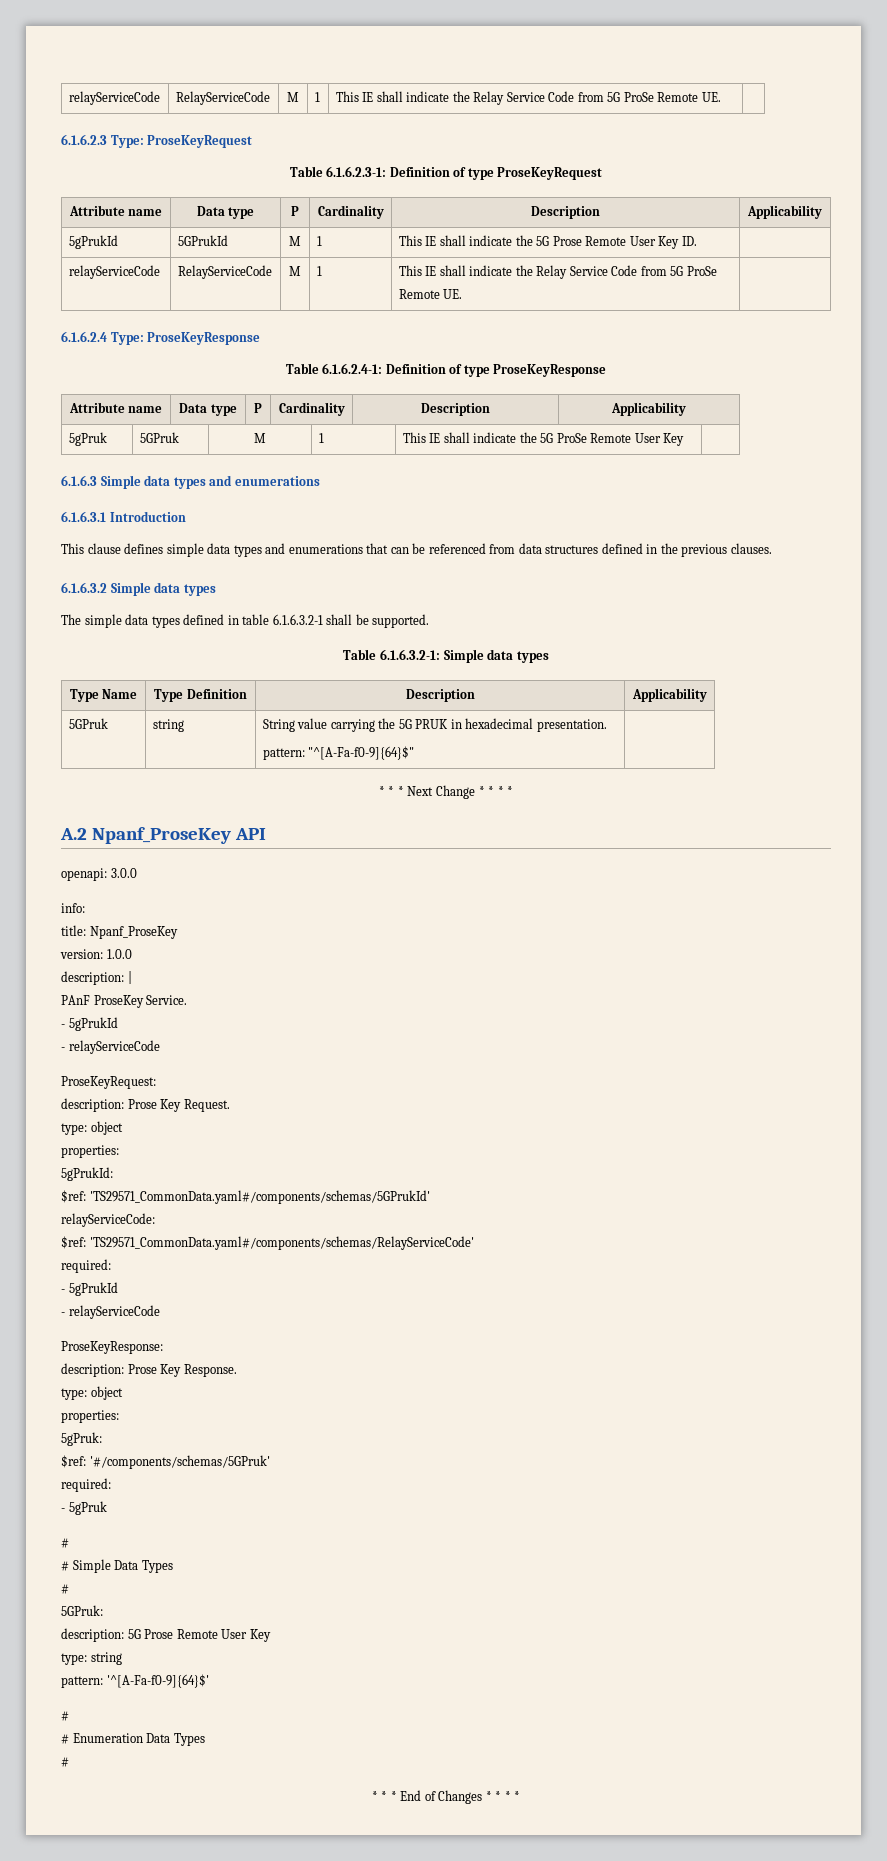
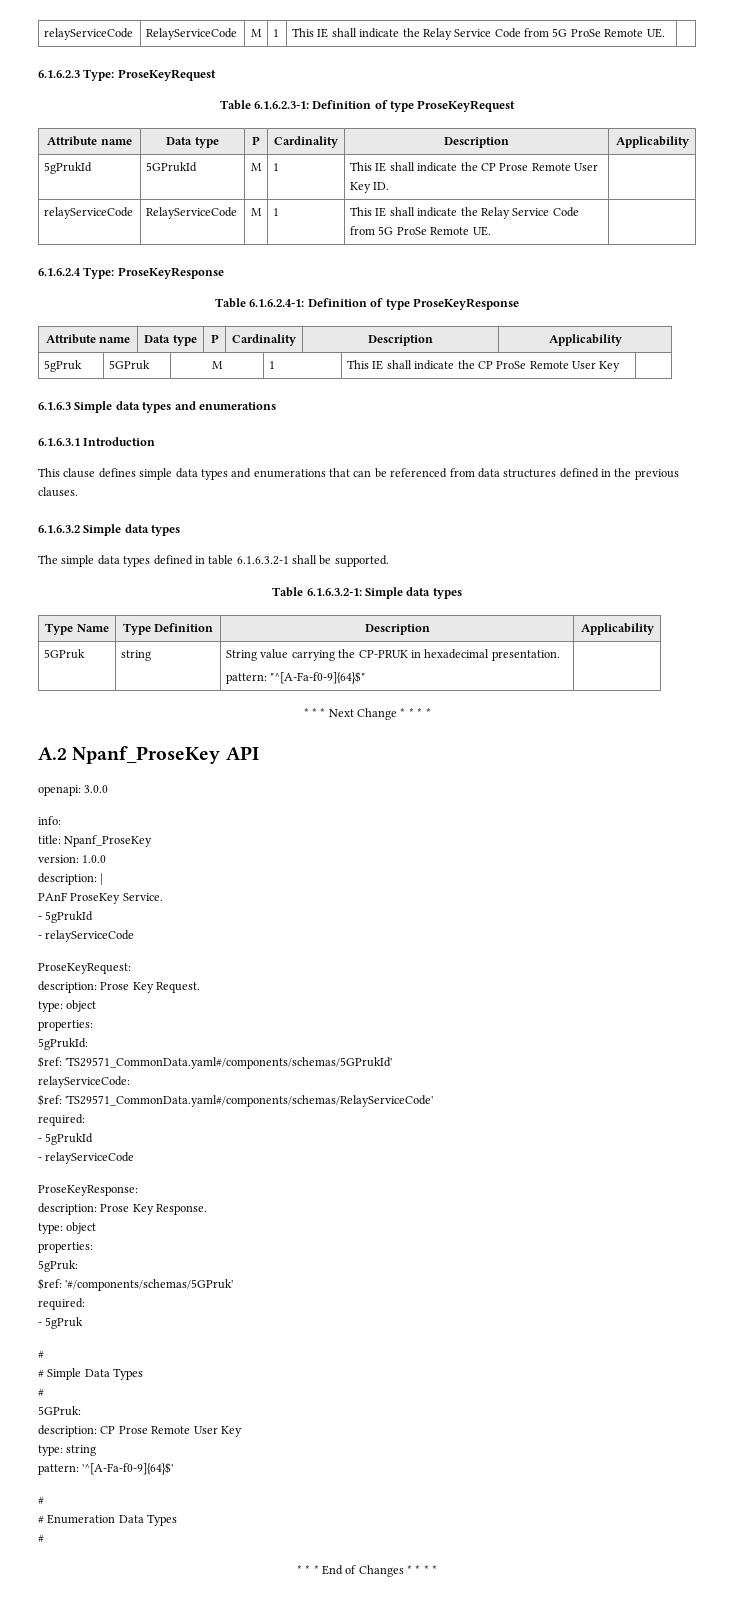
[536,236,550,246] 5G -> [480,163,496,171] CP
[540,433,554,443] 5G -> [477,361,493,369] CP
[398,719,449,729] 5G PRUK -> [358,650,408,658] CP-PRUK
[127,1629,141,1639] 5G -> [100,1426,116,1434] CP

